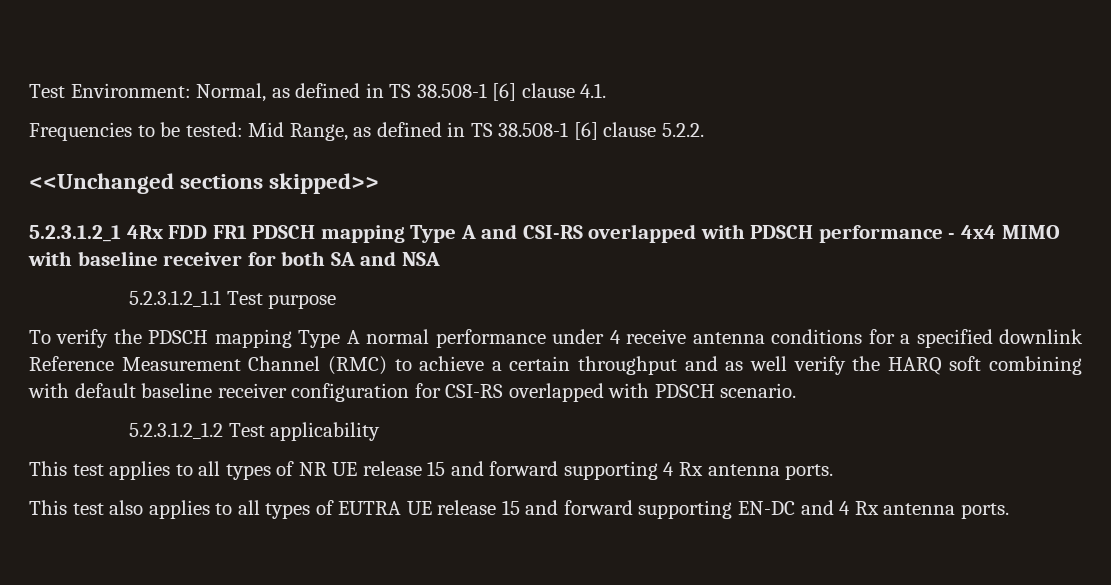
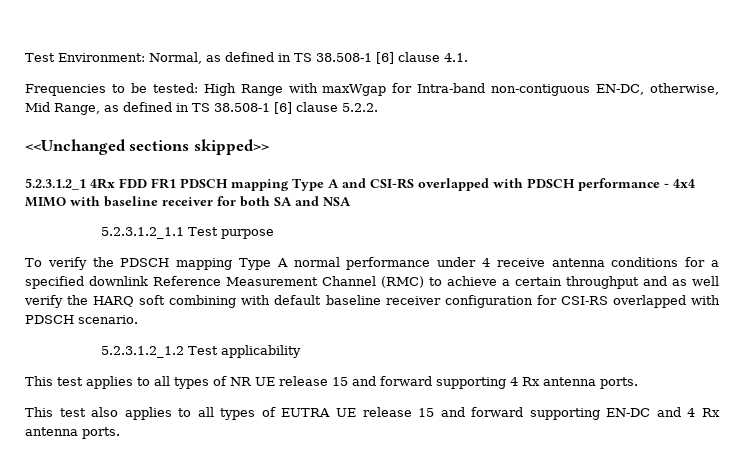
(243, 129) none -> [203,83,719,96] High Range with maxWgap for Intra-band non-contiguous EN-DC, otherwise,

